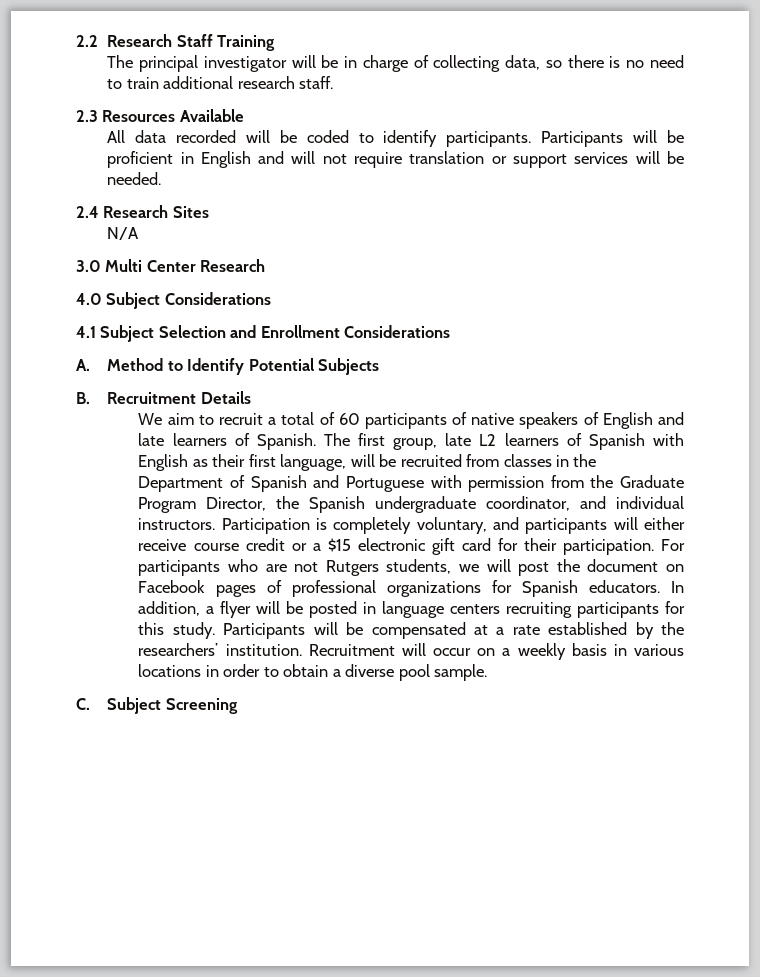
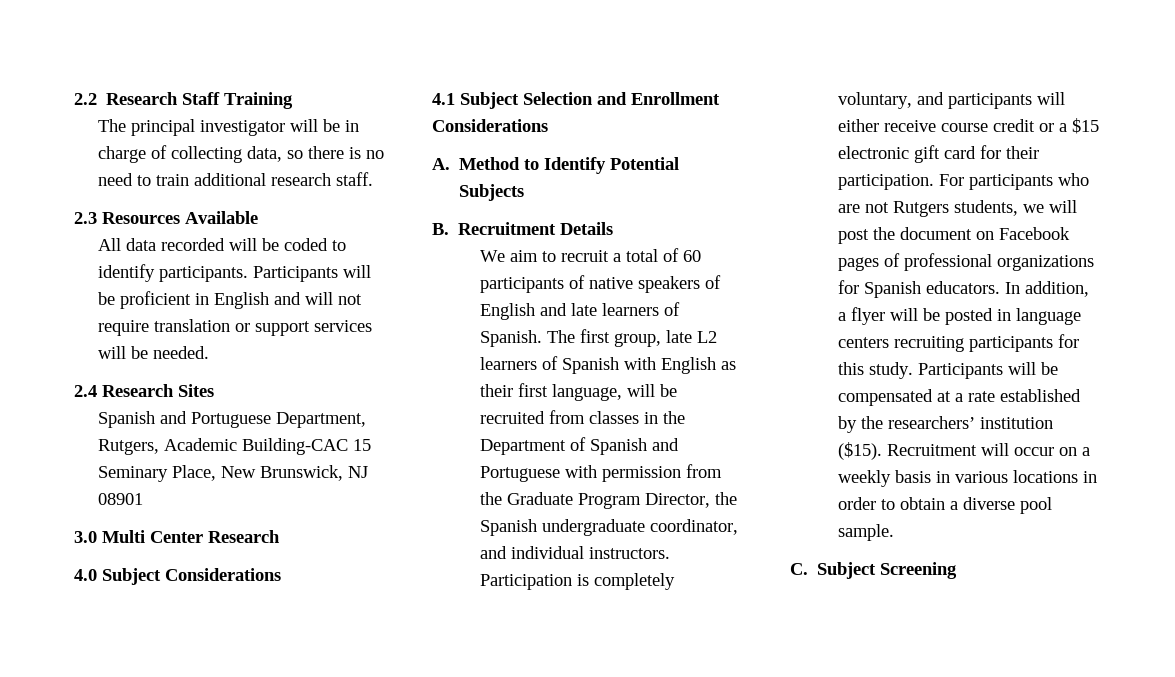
[107,227,140,240] N/A -> [98,411,367,428] [98,438,372,455] [98,465,369,482] [98,493,144,505] Spanish and Portuguese Department, Rutgers, Academic Building-CAC 15 Seminary Place, New Brunswick, NJ 08901
[225,644,302,656] institution. -> [980,417,1054,429] [838,442,883,460] institution ($15).

